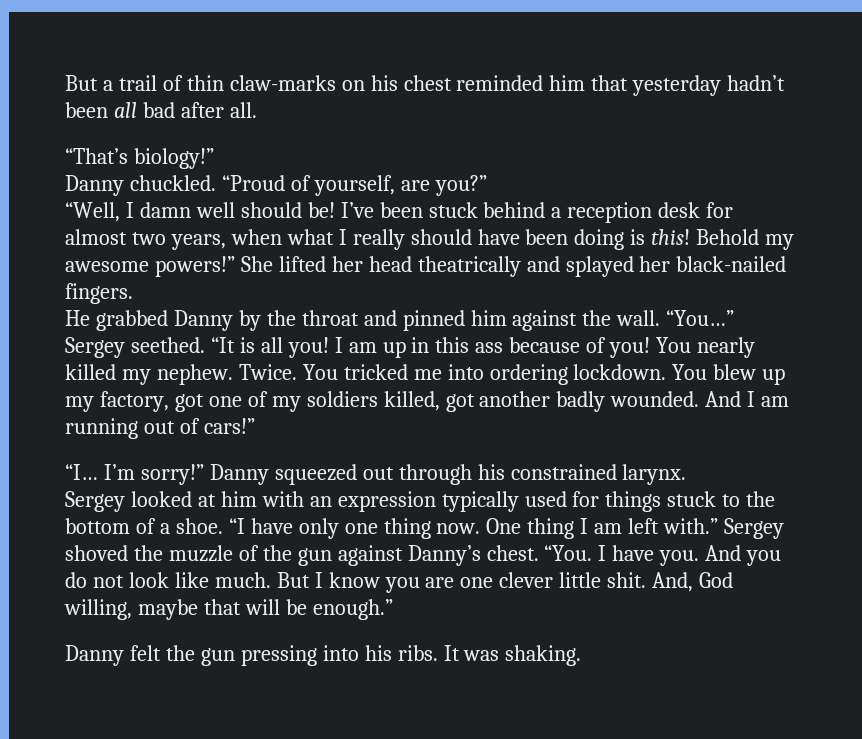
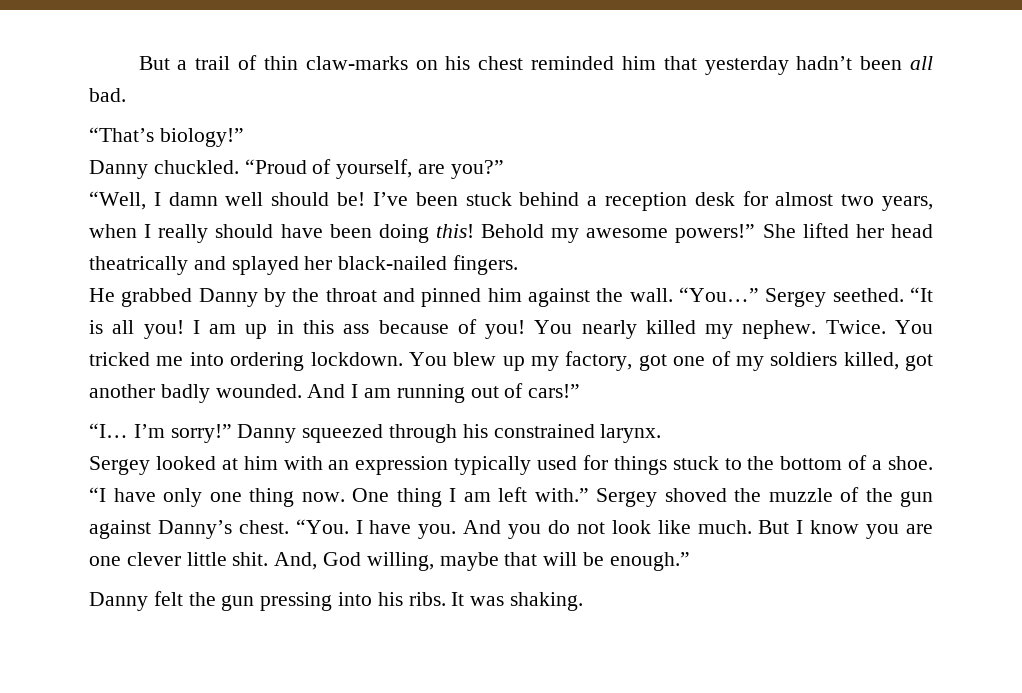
[142,102,257,118] bad after all. -> [89,88,126,102] bad.
[286,229,334,245] what -> (137, 231) none
[630,229,646,245] is -> (429, 233) none
[362,467,394,480] out -> (384, 433) none

